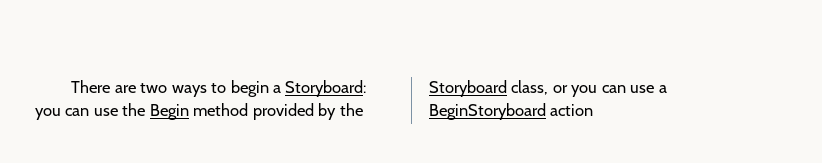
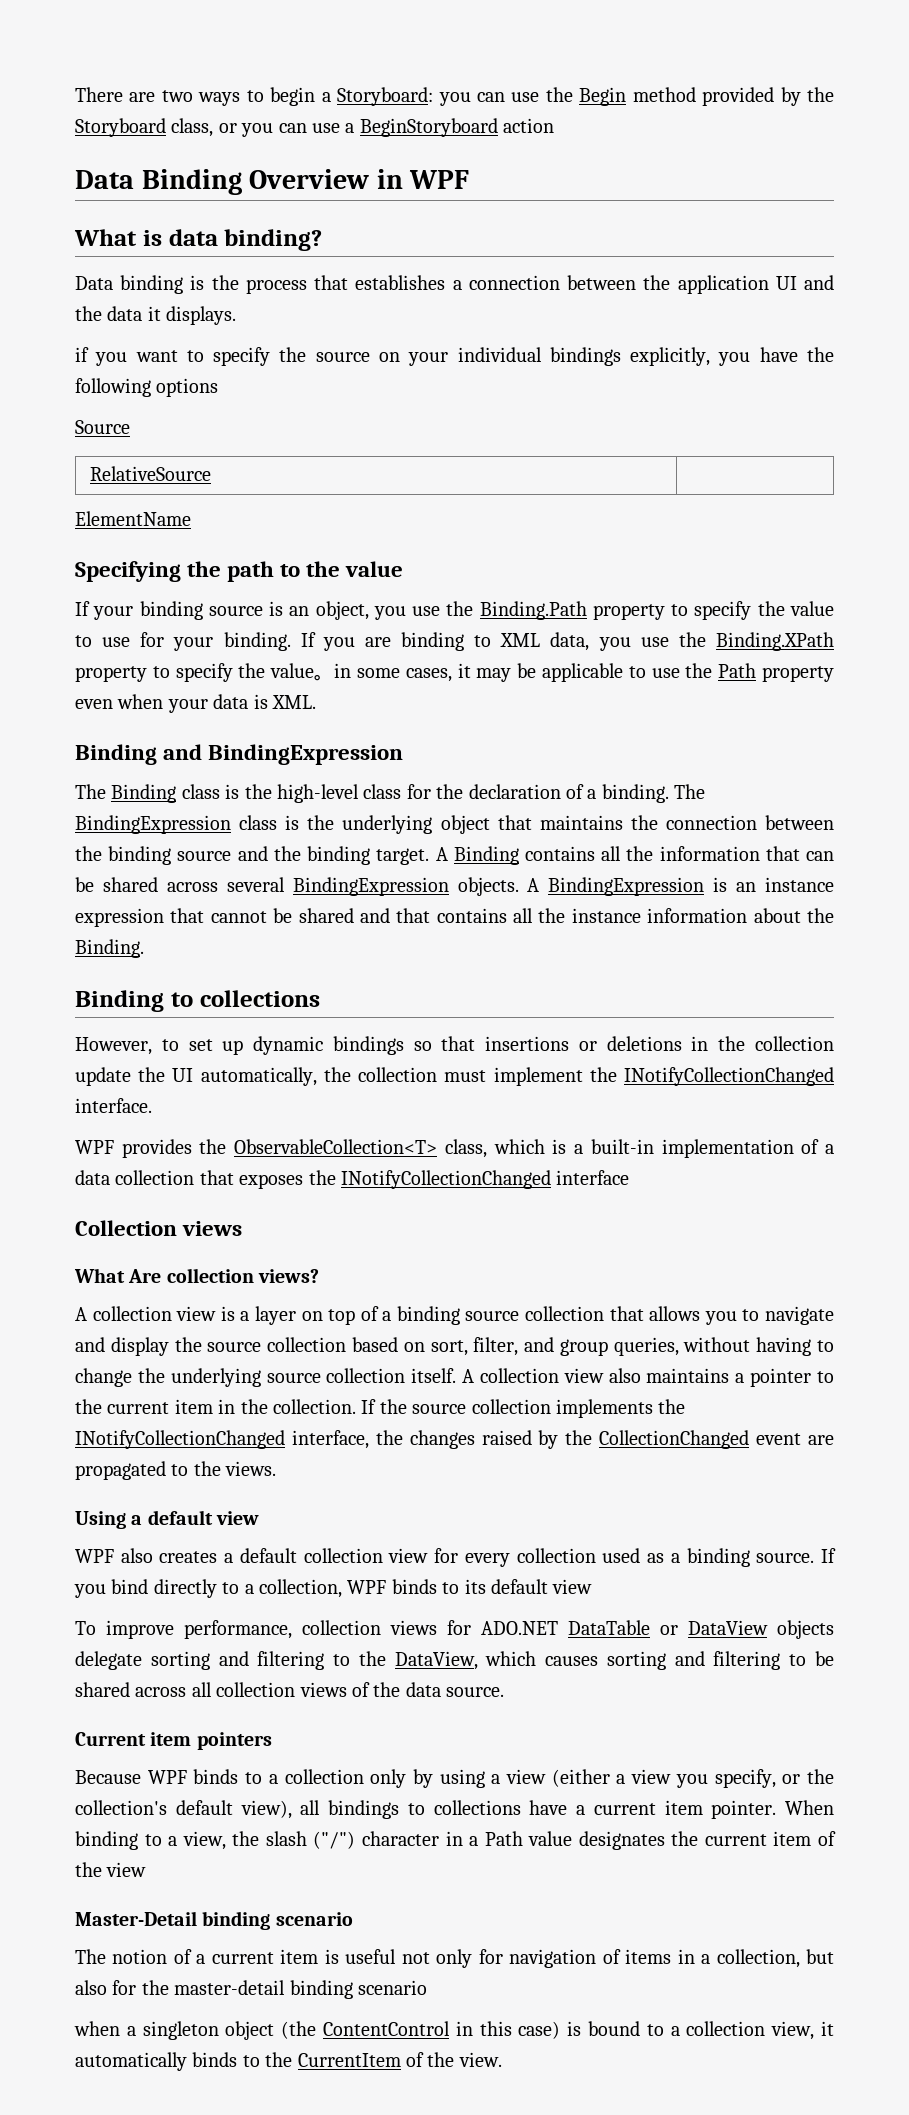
(594, 110) none -> [75,169,470,195] [74,229,323,251] [75,275,835,294] [75,306,237,325] [75,347,835,366] [75,378,219,397] [75,420,130,434] [89,466,211,481] [75,511,191,526] [75,561,404,582] [75,601,834,620] [75,632,834,651] [75,663,834,682] [75,694,316,713] [75,744,404,765] [75,784,706,803] [75,815,835,834] [75,846,834,865] [75,877,834,896] [75,908,834,927] [75,939,144,958] [75,990,320,1012] [75,1036,834,1055] [75,1067,834,1086] [75,1098,152,1113] [75,1139,835,1158] [75,1170,630,1189] [75,1220,243,1236] [74,1268,320,1283] [75,1306,835,1325] [75,1337,835,1356] [75,1368,834,1387] [75,1399,686,1418] [75,1430,835,1449] [75,1461,277,1480] [75,1510,260,1529] [75,1548,837,1567] [74,1579,593,1598] [75,1620,834,1639] [75,1651,834,1670] [75,1682,505,1697] [75,1732,272,1750] [75,1769,835,1788] [75,1800,834,1819] [75,1831,836,1850] [75,1862,147,1877] [75,1911,353,1930] [75,1949,835,1968] [75,1980,427,1999] [74,2021,834,2040] [75,2052,502,2071] // Data Binding Overview in WPF // What is data binding? // Data binding is the process that establishes a connection between the application UI and the data it displays. // if you want to specify the source on your individual bindings explicitly, you have the following options // Source // RelativeSource | // ElementName // Specifying the path to the value // If your binding source is an object, you use the Binding.Path property to specify the value to use for your binding. If you are binding to XML data, you use the Binding.XPath property to specify the value。in some cases, it may be applicable to use the Path property even when your data is XML. // Binding and BindingExpression // The Binding class is the high-level class for the declaration of a binding. The BindingExpression class is the underlying object that maintains the connection between the binding source and the binding target. A Binding contains all the information that can be shared across several BindingExpression objects. A BindingExpression is an instance expression that cannot be shared and that contains all the instance information about the Binding. // Binding to collections // However, to set up dynamic bindings so that insertions or deletions in the collection update the UI automatically, the collection must implement the INotifyCollectionChanged interface. // WPF provides the ObservableCollection<T> class, which is a built-in implementation of a data collection that exposes the INotifyCollectionChanged interface // Collection views // What Are collection views? // A collection view is a layer on top of a binding source collection that allows you to navigate and display the source collection based on sort, filter, and group queries, without having to change the underlying source collection itself. A collection view also maintains a pointer to the current item in the collection. If the source collection implements the INotifyCollectionChanged interface, the changes raised by the CollectionChanged event are propagated to the views. // Using a default view // WPF also creates a default collection view for every collection used as a binding source. If you bind directly to a collection, WPF binds to its default view // To improve performance, collection views for ADO.NET DataTable or DataView objects delegate sorting and filtering to the DataView, which causes sorting and filtering to be shared across all collection views of the data source. // Current item pointers // Because WPF binds to a collection only by using a view (either a view you specify, or the collection's default view), all bindings to collections have a current item pointer. When binding to a view, the slash ("/") character in a Path value designates the current item of the view // Master-Detail binding scenario // The notion of a current item is useful not only for navigation of items in a collection, but also for the master-detail binding scenario // when a singleton object (the ContentControl in this case) is bound to a collection view, it automatically binds to the CurrentItem of the view.

